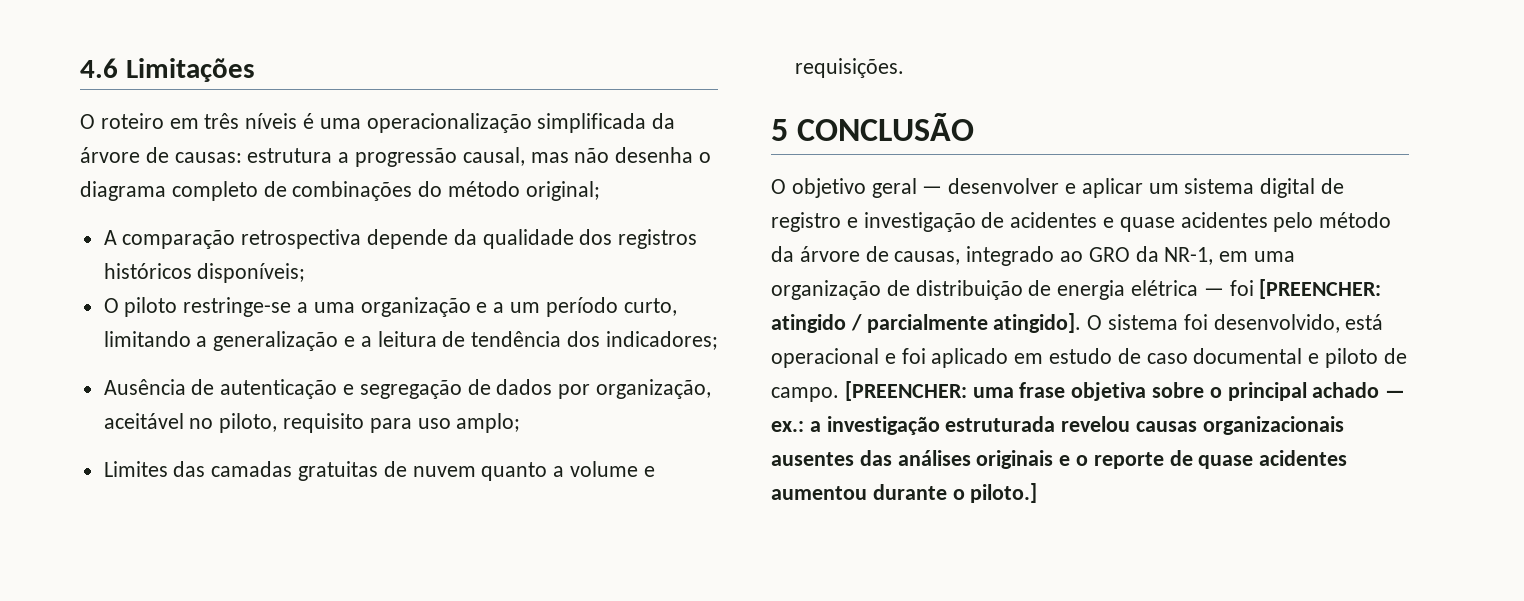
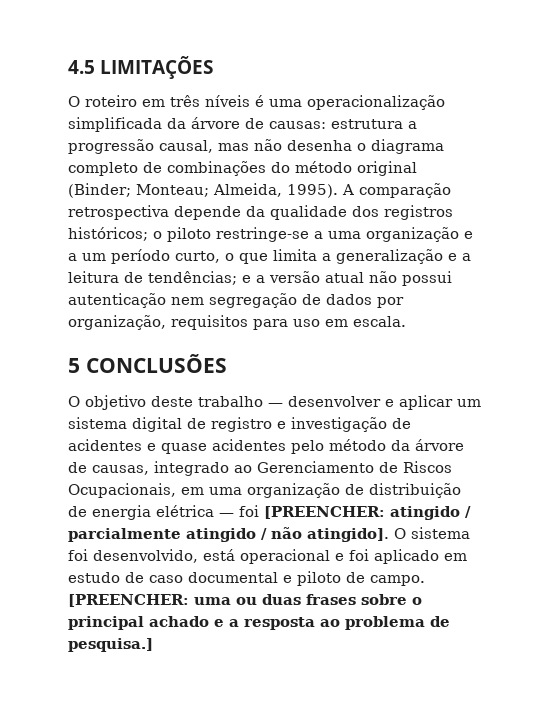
[80,58,255,82] 4.6 Limitações -> [68,56,213,79] 4.5 LIMITAÇÕES
[525,181,600,201] original; // -> [357,161,417,176] [68,183,338,198] original (Binder; Monteau; Almeida, 1995).
[103,263,306,283] [103,298,119,313] históricos disponíveis; // O -> [68,227,162,241] históricos; o
[103,331,191,347] limitando -> [225,249,317,264] o que limita
[471,331,718,350] [103,379,355,399] tendência dos indicadores; // Ausência de autenticação e -> [148,271,452,286] [68,293,204,308] tendências; e a versão atual não possui autenticação nem
[103,413,521,433] [103,461,655,481] [794,58,904,78] aceitável no piloto, requisito para uso amplo; // Limites das camadas gratuitas de nuvem quanto a volume e requisições. -> [171,315,406,330] requisitos para uso em escala.
[797,113,975,141] CONCLUSÃO -> [85,354,227,373] CONCLUSÕES
[871,178,917,198] geral -> [151,396,263,407] deste trabalho
[1088,246,1214,265] GRO da NR-1, -> [257,461,452,473] [68,483,176,498] Gerenciamento de Riscos Ocupacionais,
(988, 323) none -> [186,527,302,542] atingido / não
[1019,382,1147,401] frase objetiva -> [236,594,356,605] ou duas frases
[1385,390,1406,398] [771,416,1344,435] [771,450,1348,469] [771,483,1038,503] — ex.: a investigação estruturada revelou causas organizacionais ausentes das análises originais e o reporte de quase acidentes aumentou durante o piloto.] -> [214,616,450,630] [68,638,153,652] e a resposta ao problema de pesquisa.]

